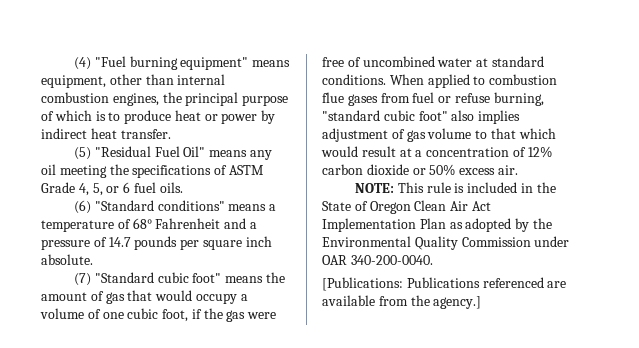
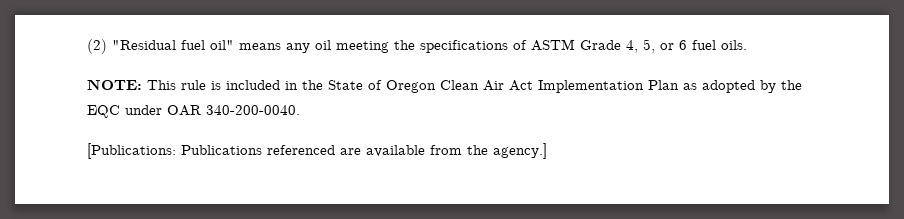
[74,56,291,70] [41,74,226,88] [41,92,289,106] [41,110,276,124] [41,128,171,139] [74,146,206,160] (4) "Fuel burning equipment" means equipment, other than internal combustion engines, the principal purpose of which is to produce heat or power by indirect heat transfer. // (5) "Residual Fuel Oil" -> [87,39,234,54] (2) "Residual fuel oil"
[74,200,277,214] [41,218,257,232] [41,236,272,250] [41,254,93,265] [74,272,285,286] [41,290,248,304] [40,308,277,322] [322,56,544,67] [322,74,558,88] [322,92,544,106] [322,110,521,124] [322,128,556,142] [321,146,552,158] [322,164,518,176] // (6) "Standard conditions" means a temperature of 68° Fahrenheit and a pressure of 14.7 pounds per square inch absolute. // (7) "Standard cubic foot" means the amount of gas that would occupy a volume of one cubic foot, if the gas were free of uncombined water at standard conditions. When applied to combustion flue gases from fuel or refuse burning, "standard cubic foot" also implies adjustment of gas volume to that which would result at a concentration of 12% carbon dioxide or 50% excess air. -> (747, 45) none
[322,236,531,250] Environmental Quality Commission -> [87,105,120,118] EQC

